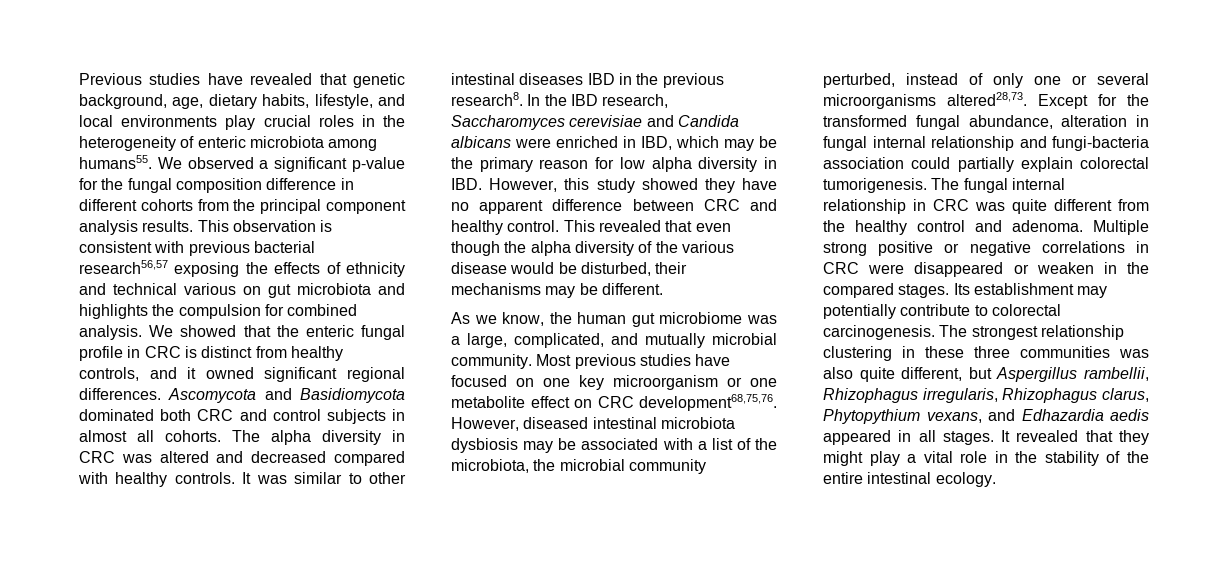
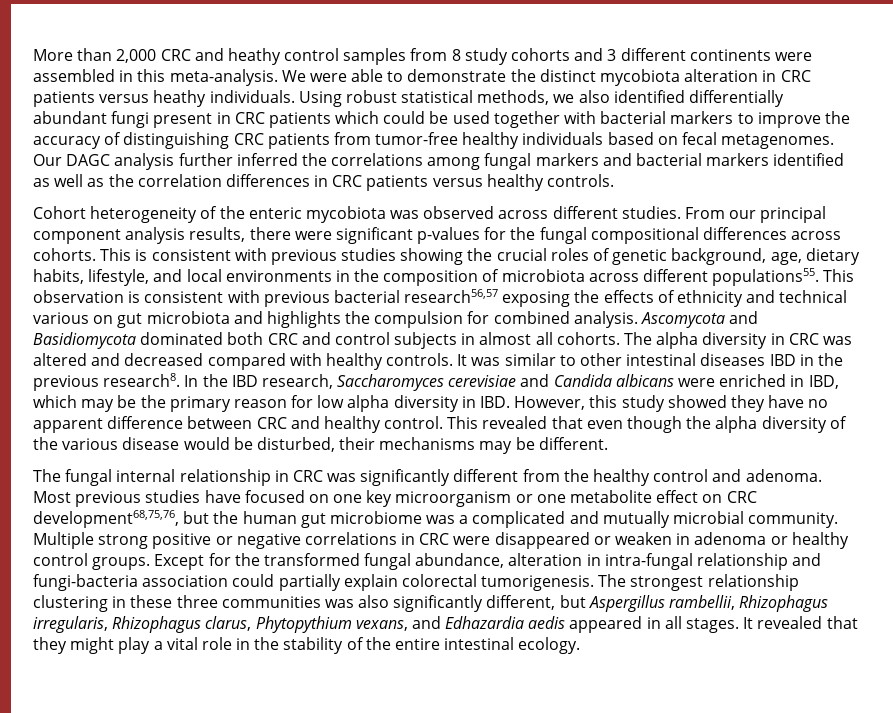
[79,73,347,85] Previous studies have revealed that -> [33,48,812,65] [33,69,811,86] [33,90,785,107] [33,111,850,128] [33,132,835,149] [33,153,845,170] [33,174,615,191] [33,206,827,223] [33,227,842,244] [33,248,611,265] More than 2,000 CRC and heathy control samples from 8 study cohorts and 3 different continents were assembled in this meta-analysis. We were able to demonstrate the distinct mycobiota alteration in CRC patients versus heathy individuals. Using robust statistical methods, we also identified differentially abundant fungi present in CRC patients which could be used together with bacterial markers to improve the accuracy of distinguishing CRC patients from tumor-free healthy individuals based on fecal metagenomes. Our DAGC analysis further inferred the correlations among fungal markers and bacterial markers identified as well as the correlation differences in CRC patients versus healthy controls. // Cohort heterogeneity of the enteric mycobiota was observed across different studies. From our principal component analysis results, there were significant p-values for the fungal compositional differences across cohorts. This is consistent with previous studies showing the crucial roles of
[225,115,405,130] [79,136,378,151] [79,155,406,172] [79,178,354,193] [79,199,407,214] [79,220,194,235] play crucial roles in the heterogeneity of enteric microbiota among humans55. We observed a significant p-value for the fungal composition difference in different cohorts from the principal component analysis results. -> [335,268,820,286] in the composition of microbiota across different populations55.
[149,325,405,340] [79,346,343,361] [79,367,405,382] [79,388,161,400] We showed that the enteric fungal profile in CRC is distinct from healthy controls, and it owned significant regional differences. -> (638, 319) none
[451,312,777,327] [451,333,777,348] [451,354,532,369] As we know, the human gut microbiome was a large, complicated, and mutually microbial community. -> [33,469,822,486] The fungal internal relationship in CRC was significantly different from the healthy control and adenoma.
[639,394,777,411] [451,417,735,431] [451,438,777,453] [451,459,706,474] [823,73,1149,88] [823,92,1149,109] [823,115,1149,130] [823,136,1149,151] [823,157,1149,172] [823,178,1065,193] [823,199,1149,214] [823,220,1083,235] development68,75,76. However, diseased intestinal microbiota dysbiosis may be associated with a list of the microbiota, the microbial community perturbed, instead of only one or several microorganisms altered28,73. Except for the transformed fungal abundance, alteration in fungal internal relationship and fungi-bacteria association could partially explain colorectal tumorigenesis. The fungal internal relationship in CRC was quite different from the healthy control and adenoma. -> [33,510,839,528] development68,75,76, but the human gut microbiome was a complicated and mutually microbial community.
[1127,262,1149,274] [823,283,1108,298] [823,304,1061,319] [823,325,935,340] the compared stages. Its establishment may potentially contribute to colorectal carcinogenesis. -> [694,532,849,549] [33,553,822,570] [33,574,595,591] adenoma or healthy control groups. Except for the transformed fungal abundance, alteration in intra-fungal relationship and fungi-bacteria association could partially explain colorectal tumorigenesis.
[859,367,895,382] quite -> [393,595,484,612] significantly

